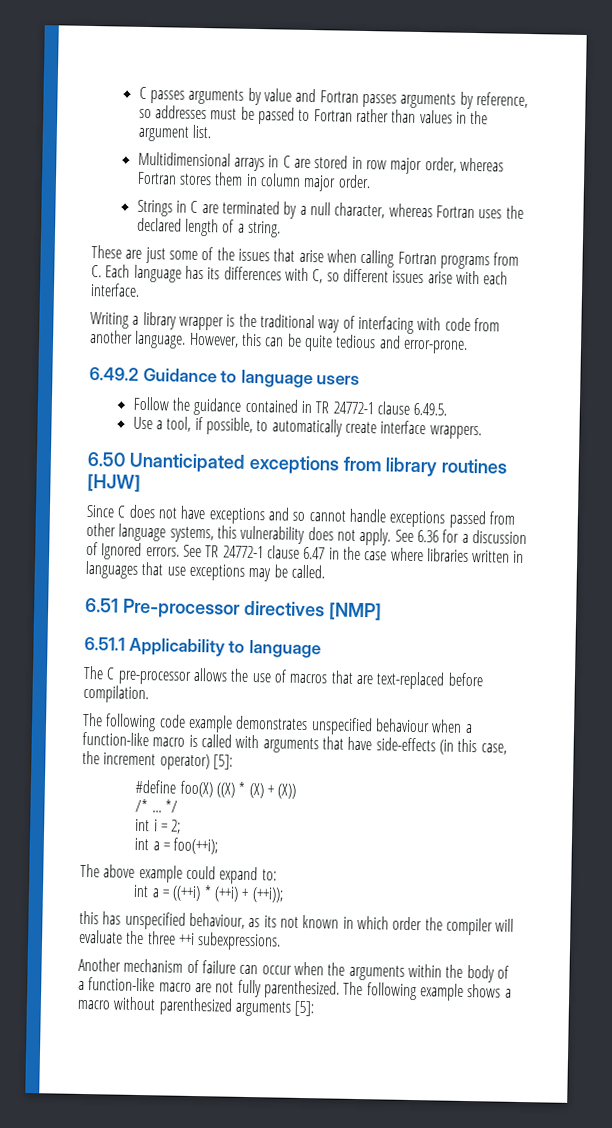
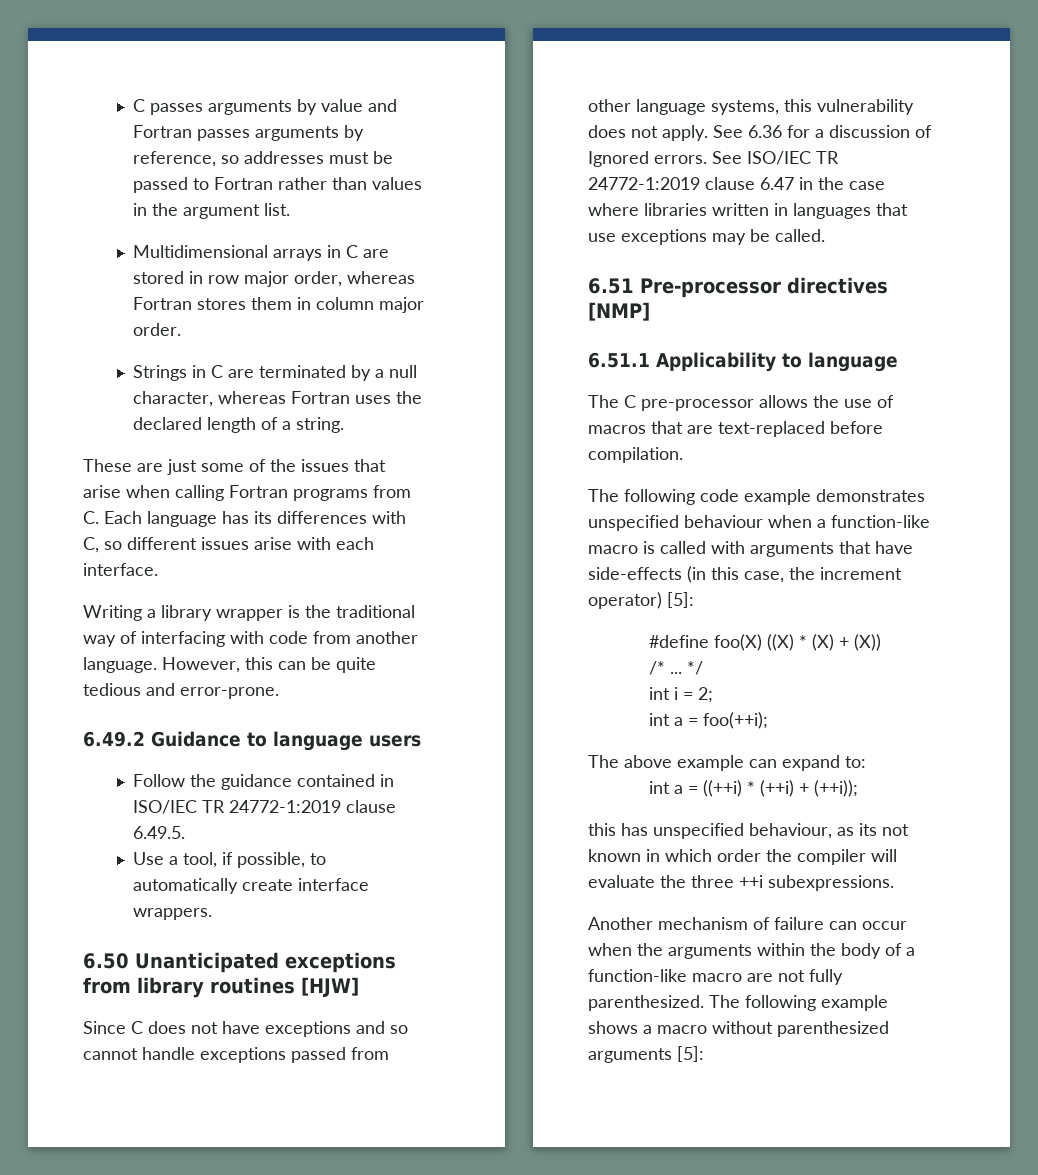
[315,401,374,415] TR 24772-1 -> [133,800,342,814] ISO/IEC TR 24772-1:2019
[205,545,264,559] TR 24772-1 -> [747,151,839,165] [588,177,700,190] ISO/IEC TR 24772-1:2019
[185,865,216,880] could -> [749,759,777,768] can

